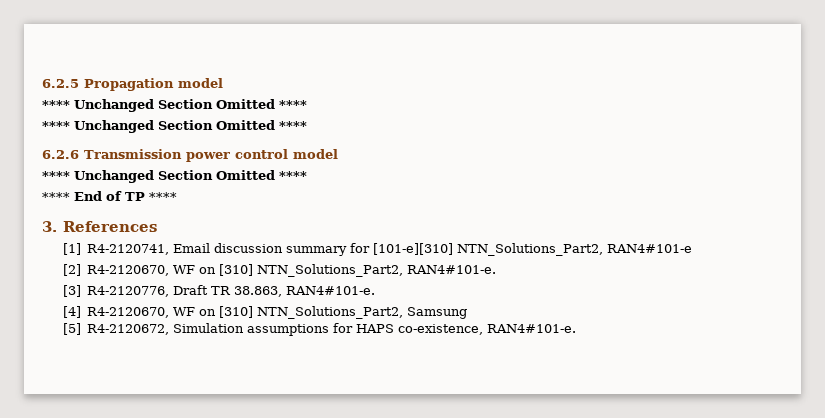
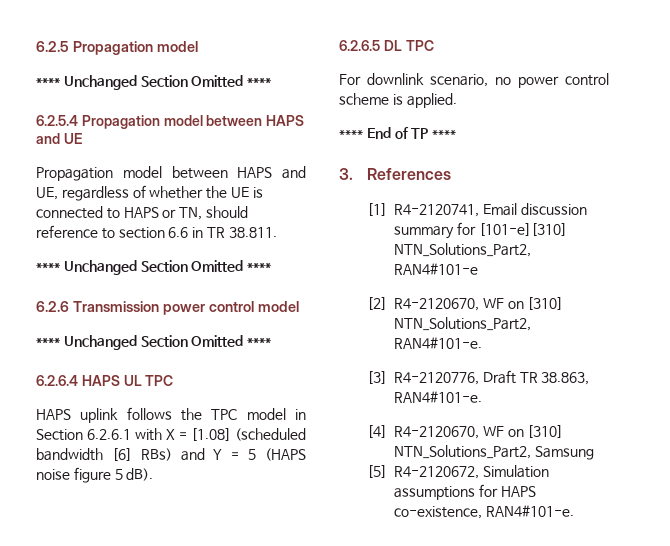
(307, 104) none -> [36,115,305,129] [36,133,82,144] [36,166,306,181] [36,185,263,201] [36,206,248,220] [36,225,277,239] // 6.2.5.4 Propagation model between HAPS and UE // Propagation model between HAPS and UE, regardless of whether the UE is connected to HAPS or TN, should reference to section 6.6 in TR 38.811.
(307, 175) none -> [36,375,174,386] [36,407,306,423] [36,428,306,441] [36,448,306,461] [36,467,154,483] [339,40,434,51] [339,73,609,88] [339,93,457,108] // 6.2.6.4 HAPS UL TPC // HAPS uplink follows the TPC model in Section 6.2.6.1 with X = [1.08] (scheduled bandwidth [6] RBs) and Y = 5 (HAPS noise figure 5 dB). // 6.2.6.5 DL TPC // For downlink scenario, no power control scheme is applied.

